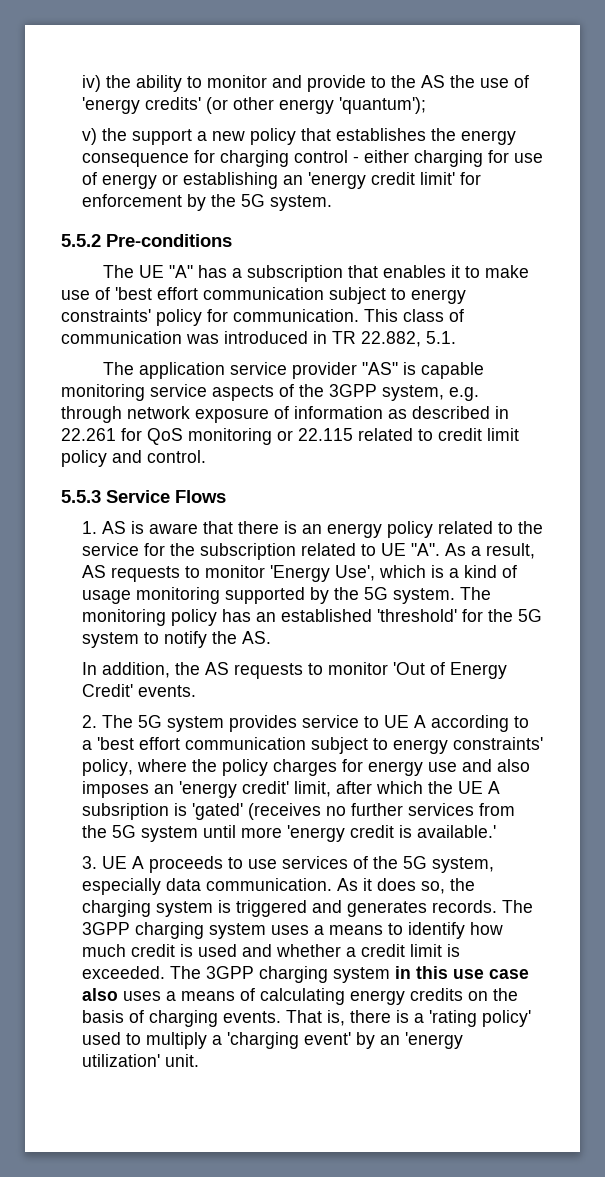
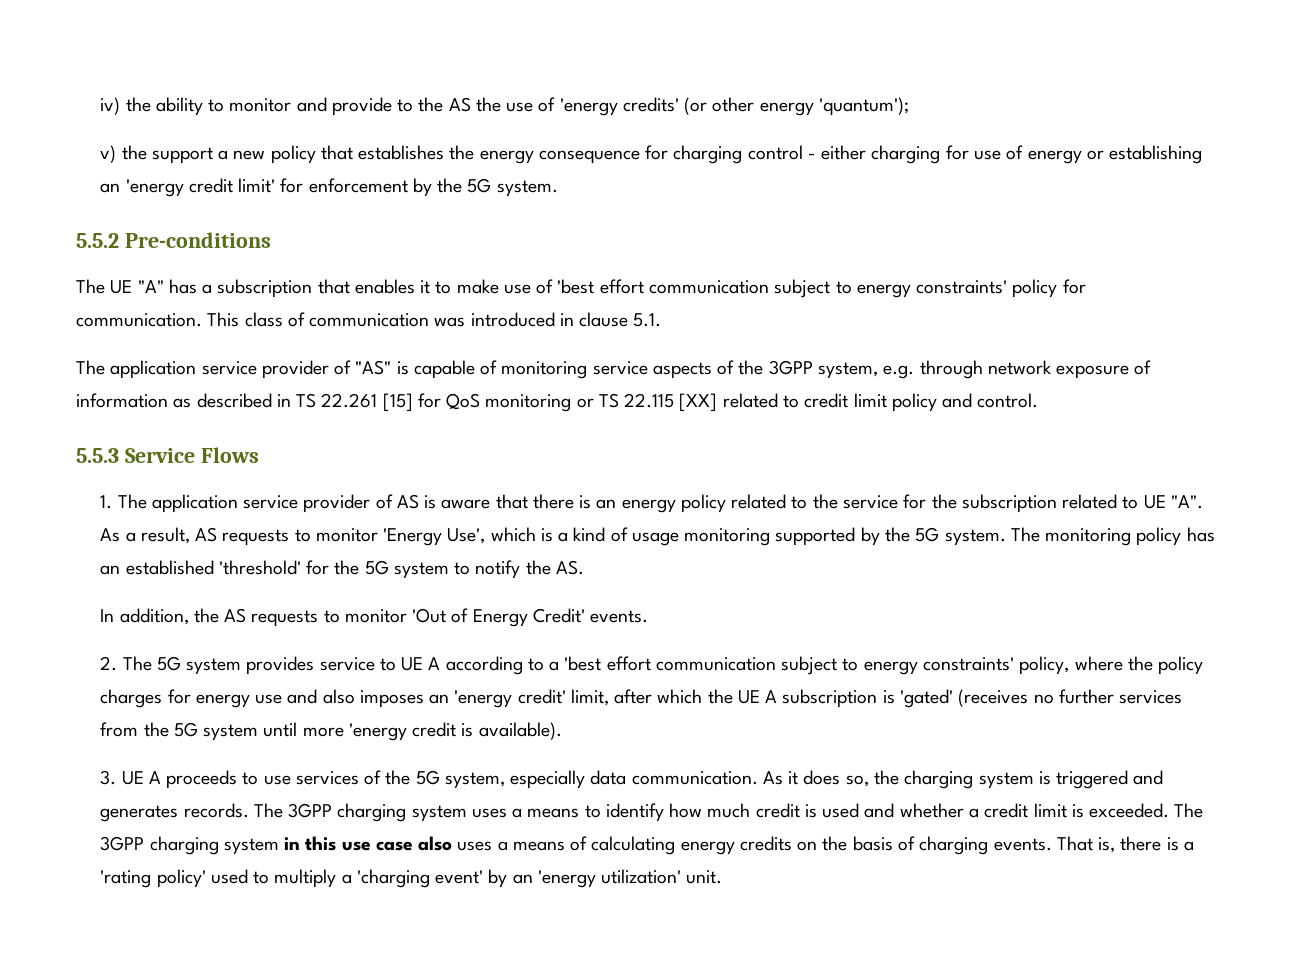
[332,331,421,347] TR 22.882, -> [579,312,629,327] clause
(358, 370) none -> [334,360,352,375] of
(485, 370) none -> [480,360,498,375] of
[61,428,116,441] 22.261 -> [296,393,413,412] TS 22.261 [15]
[298,428,353,441] 22.115 -> [598,393,718,412] TS 22.115 [XX]
(98, 527) none -> [117,494,393,513] The application service provider of
[82,803,170,820] subsription -> [782,689,878,708] subscription
[417,825,497,838] available.' -> [478,722,562,740] available).

